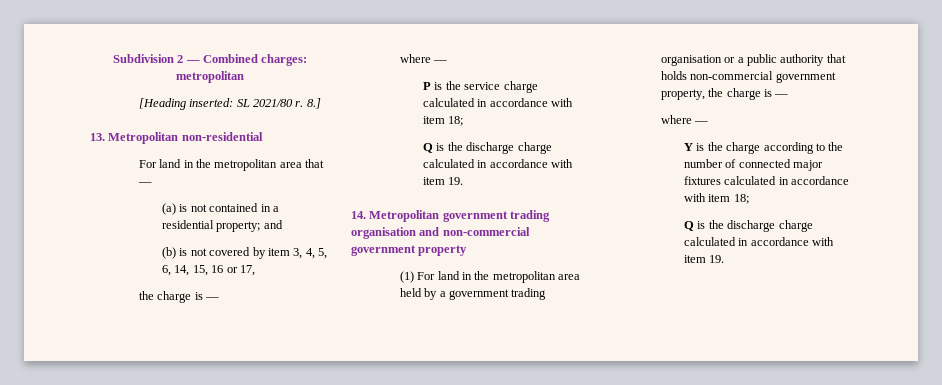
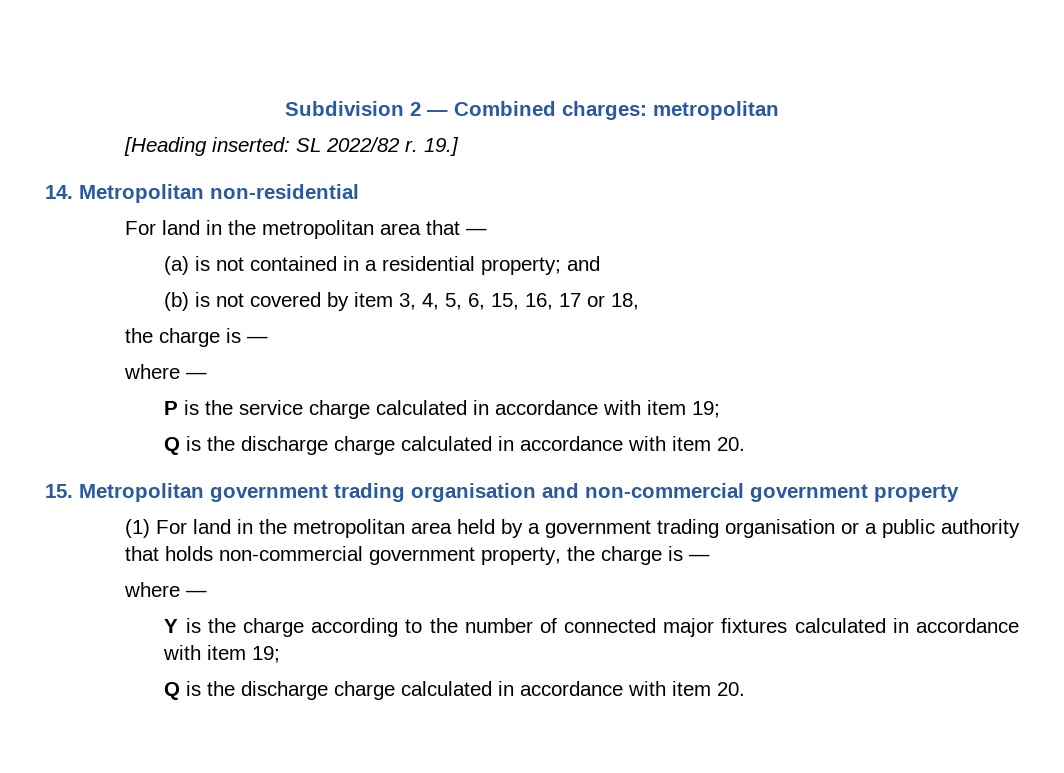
[253,98,321,109] [90,133,105,141] 2021/80 r. 8.] // 13. -> [325,137,459,156] [45,185,73,199] 2022/82 r. 19.] // 14.
[174,265,255,276] 14, 15, 16 or 17, -> [491,293,640,310] 15, 16, 17 or 18,
[448,116,464,126] 18; -> [692,401,721,418] 19;
[448,177,464,185] [351,211,366,219] 19. // 14. -> [717,437,746,451] [45,484,73,498] 20. // 15.
[733,194,749,204] 18; -> [252,646,281,663] 19;
[709,255,725,263] 19. -> [717,682,746,696] 20.

